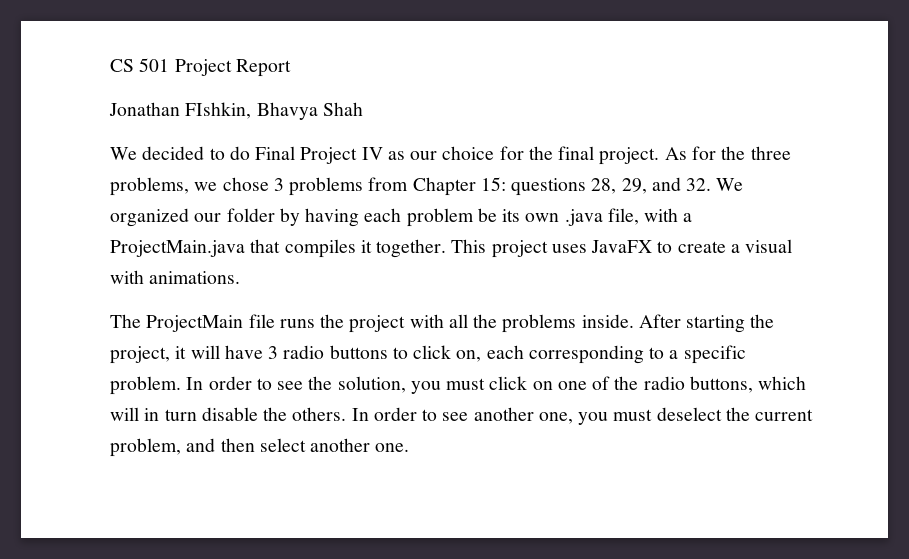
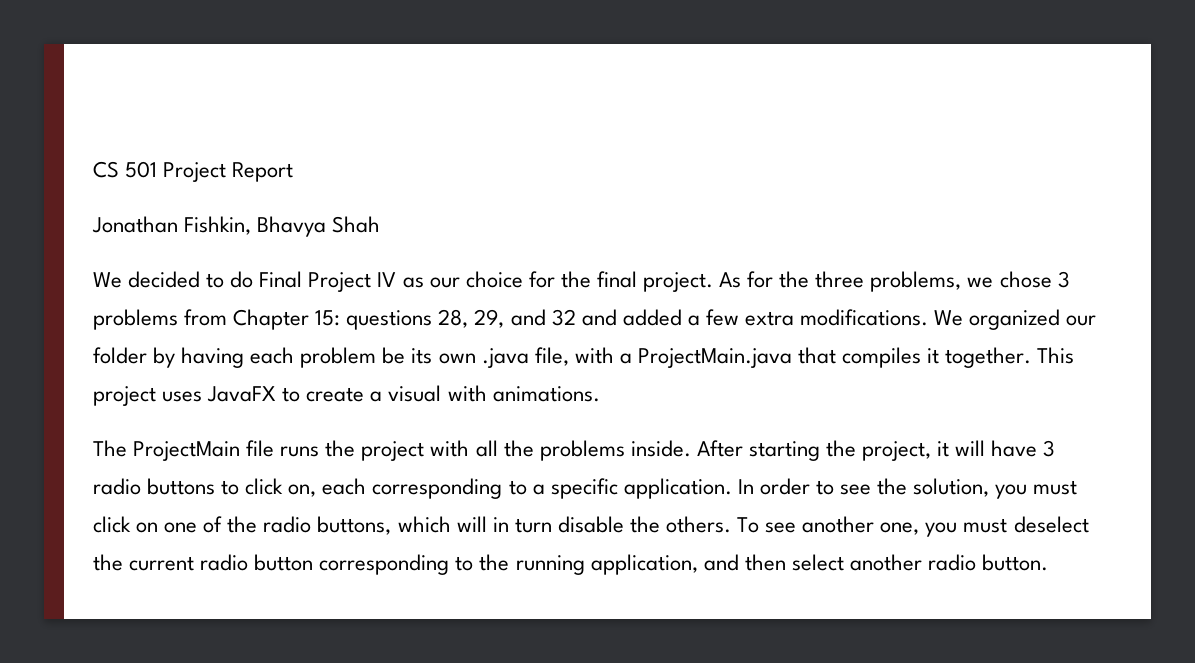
[185,102,252,119] FIshkin, -> [184,216,252,235] Fishkin,
[686,178,712,191] 32. -> [551,309,929,326] 32 and added a few extra modifications.
[110,376,181,395] problem. -> [623,478,732,499] application.
[351,407,438,421] In order to -> [737,517,760,533] To
[110,438,181,457] problem, -> [200,554,698,575] radio button corresponding to the running application,
[375,443,410,452] one. -> [927,554,1049,571] radio button.

